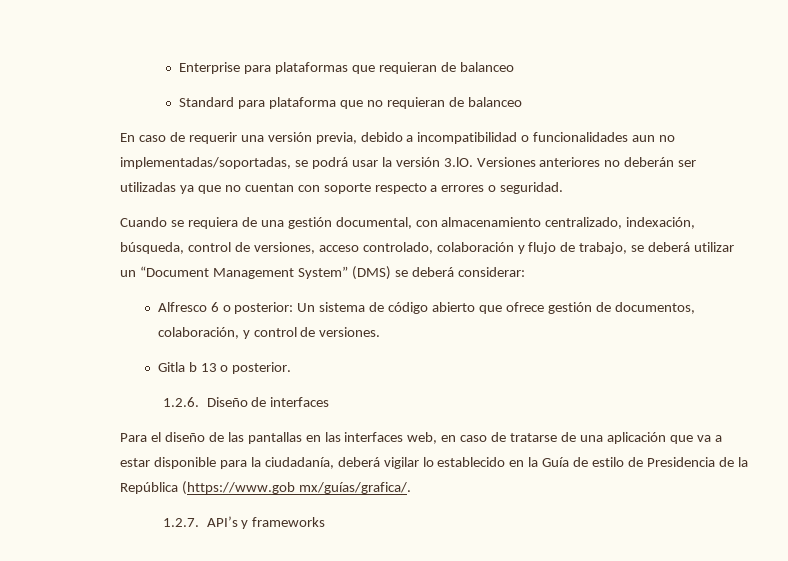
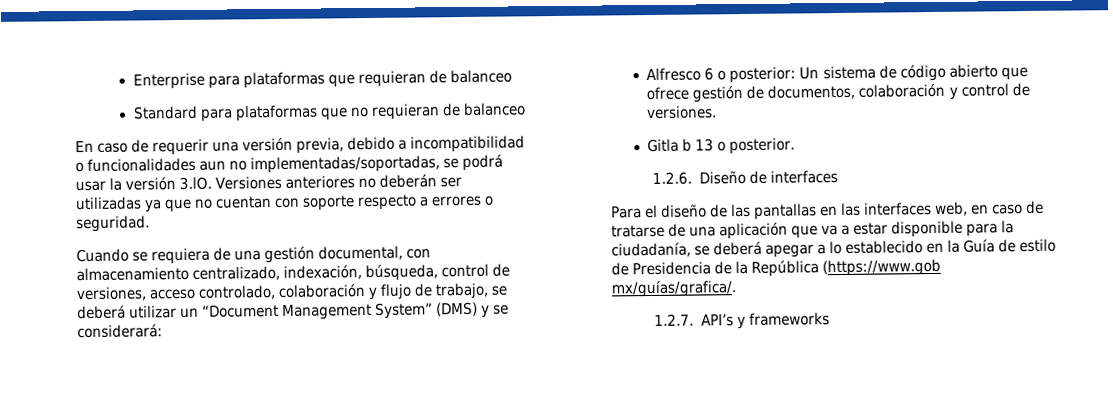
[269,97,337,109] plataforma -> [234,104,318,122] plataformas
[394,267,525,277] se deberá considerar: -> [480,304,509,318] [76,324,163,339] y se considerará:
[157,327,239,339] colaboración, -> [858,83,946,98] colaboración
[337,457,419,469] deberá vigilar -> [693,241,826,258] se deberá apegar a

